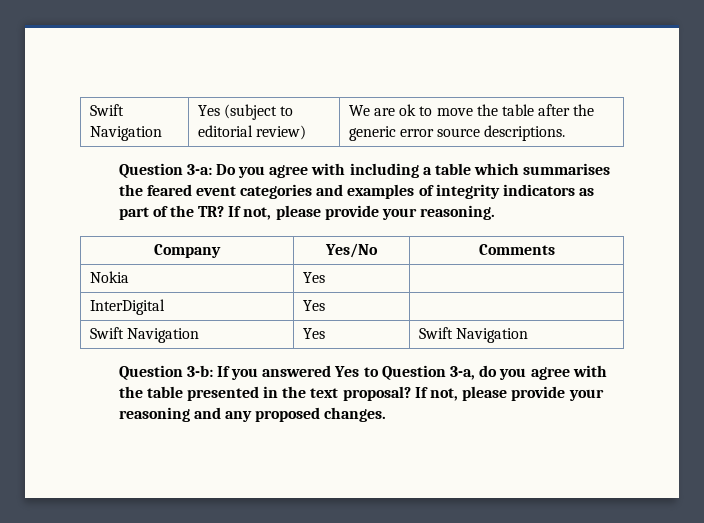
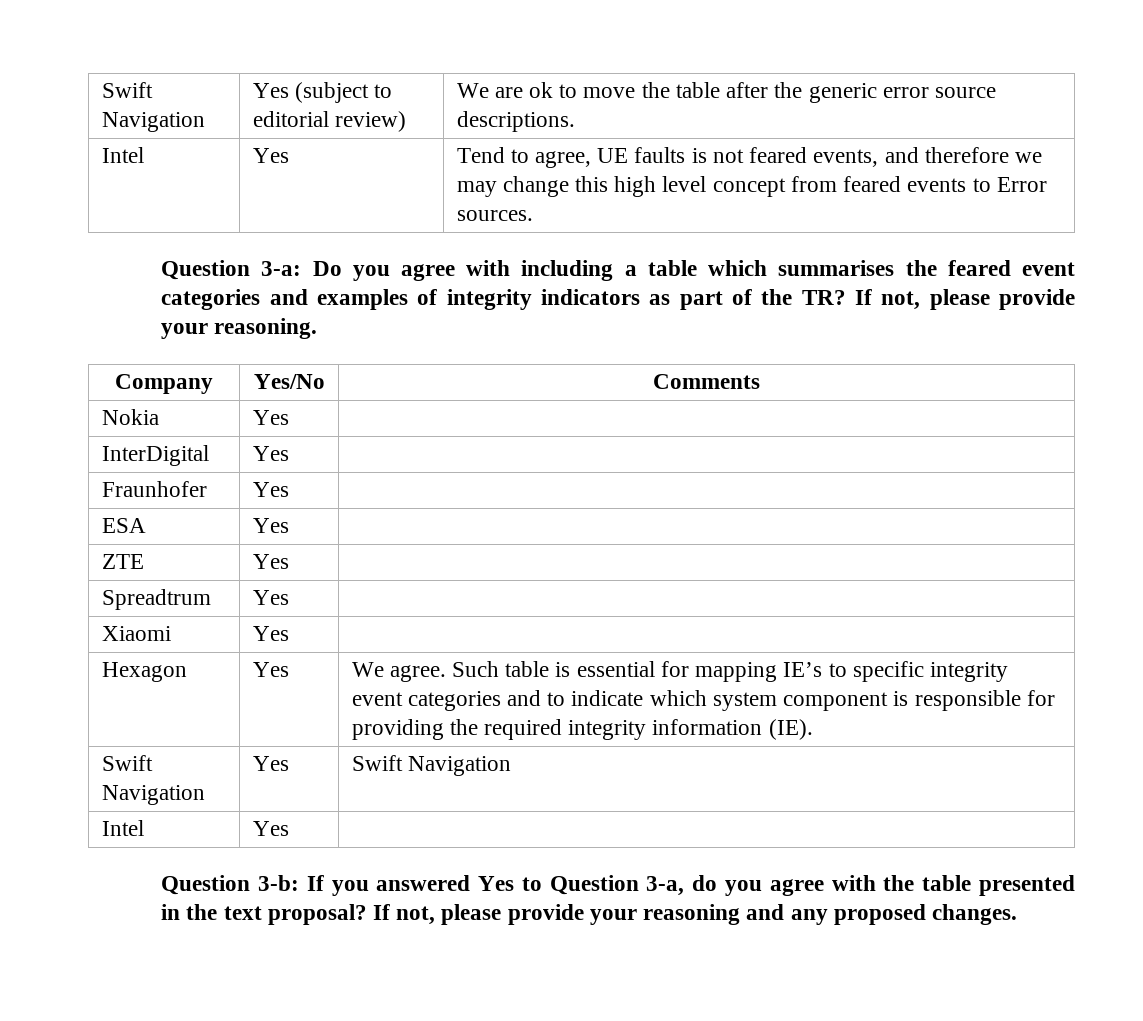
(566, 133) none -> [101,147,144,163] [252,148,289,163] [456,147,1042,168] [456,176,1047,197] [456,210,533,221] // Intel | Yes | Tend to agree, UE faults is not feared events, and therefore we may change this high level concept from feared events to Error sources.
(325, 305) none -> [101,481,207,497] [252,482,289,497] [101,518,146,533] [252,518,289,533] [101,554,144,569] [252,554,289,569] [101,589,211,610] [252,590,289,605] [101,626,171,641] [252,626,289,641] [101,662,187,682] [252,662,289,677] [351,661,1008,682] [351,690,1055,711] [351,719,813,740] // Fraunhofer | Yes | // ESA | Yes | // ZTE | Yes | // Spreadtrum | Yes | // Xiaomi | Yes | // Hexagon | Yes | We agree. Such table is essential for mapping IE’s to specific integrity event categories and to indicate which system component is responsible for providing the required integrity information (IE).
(528, 335) none -> [101,820,144,836] [252,821,289,836] // Intel | Yes |

